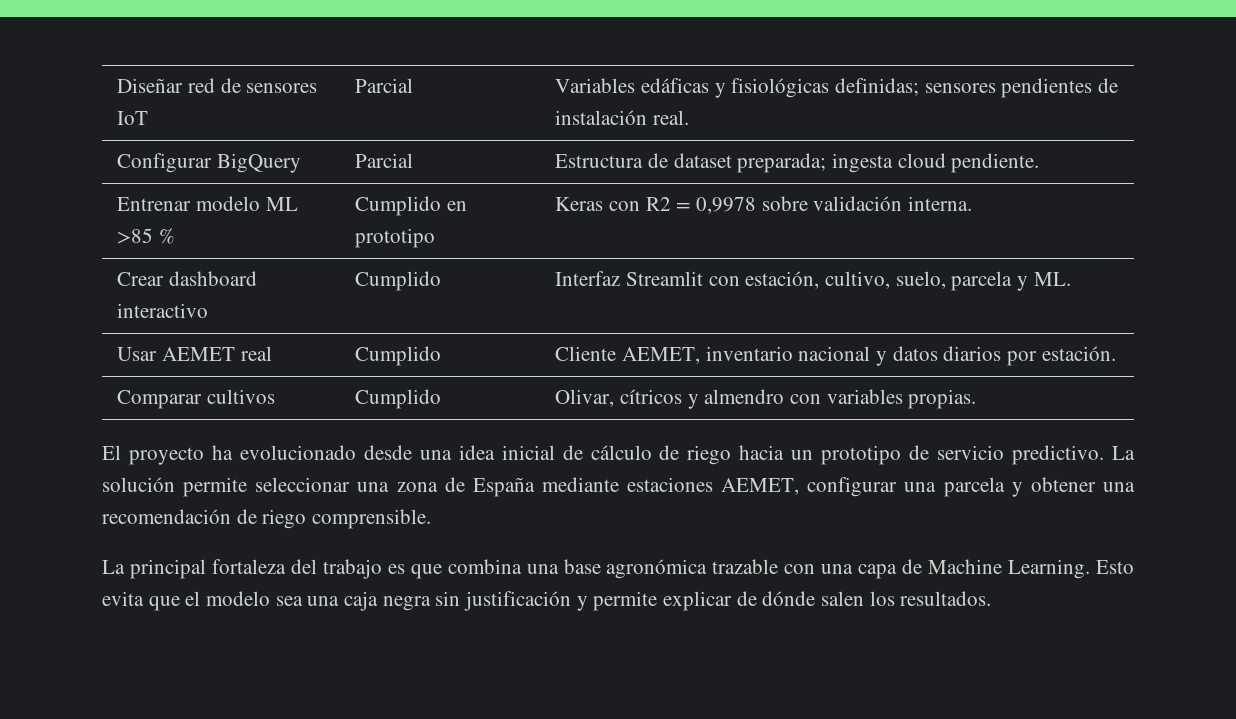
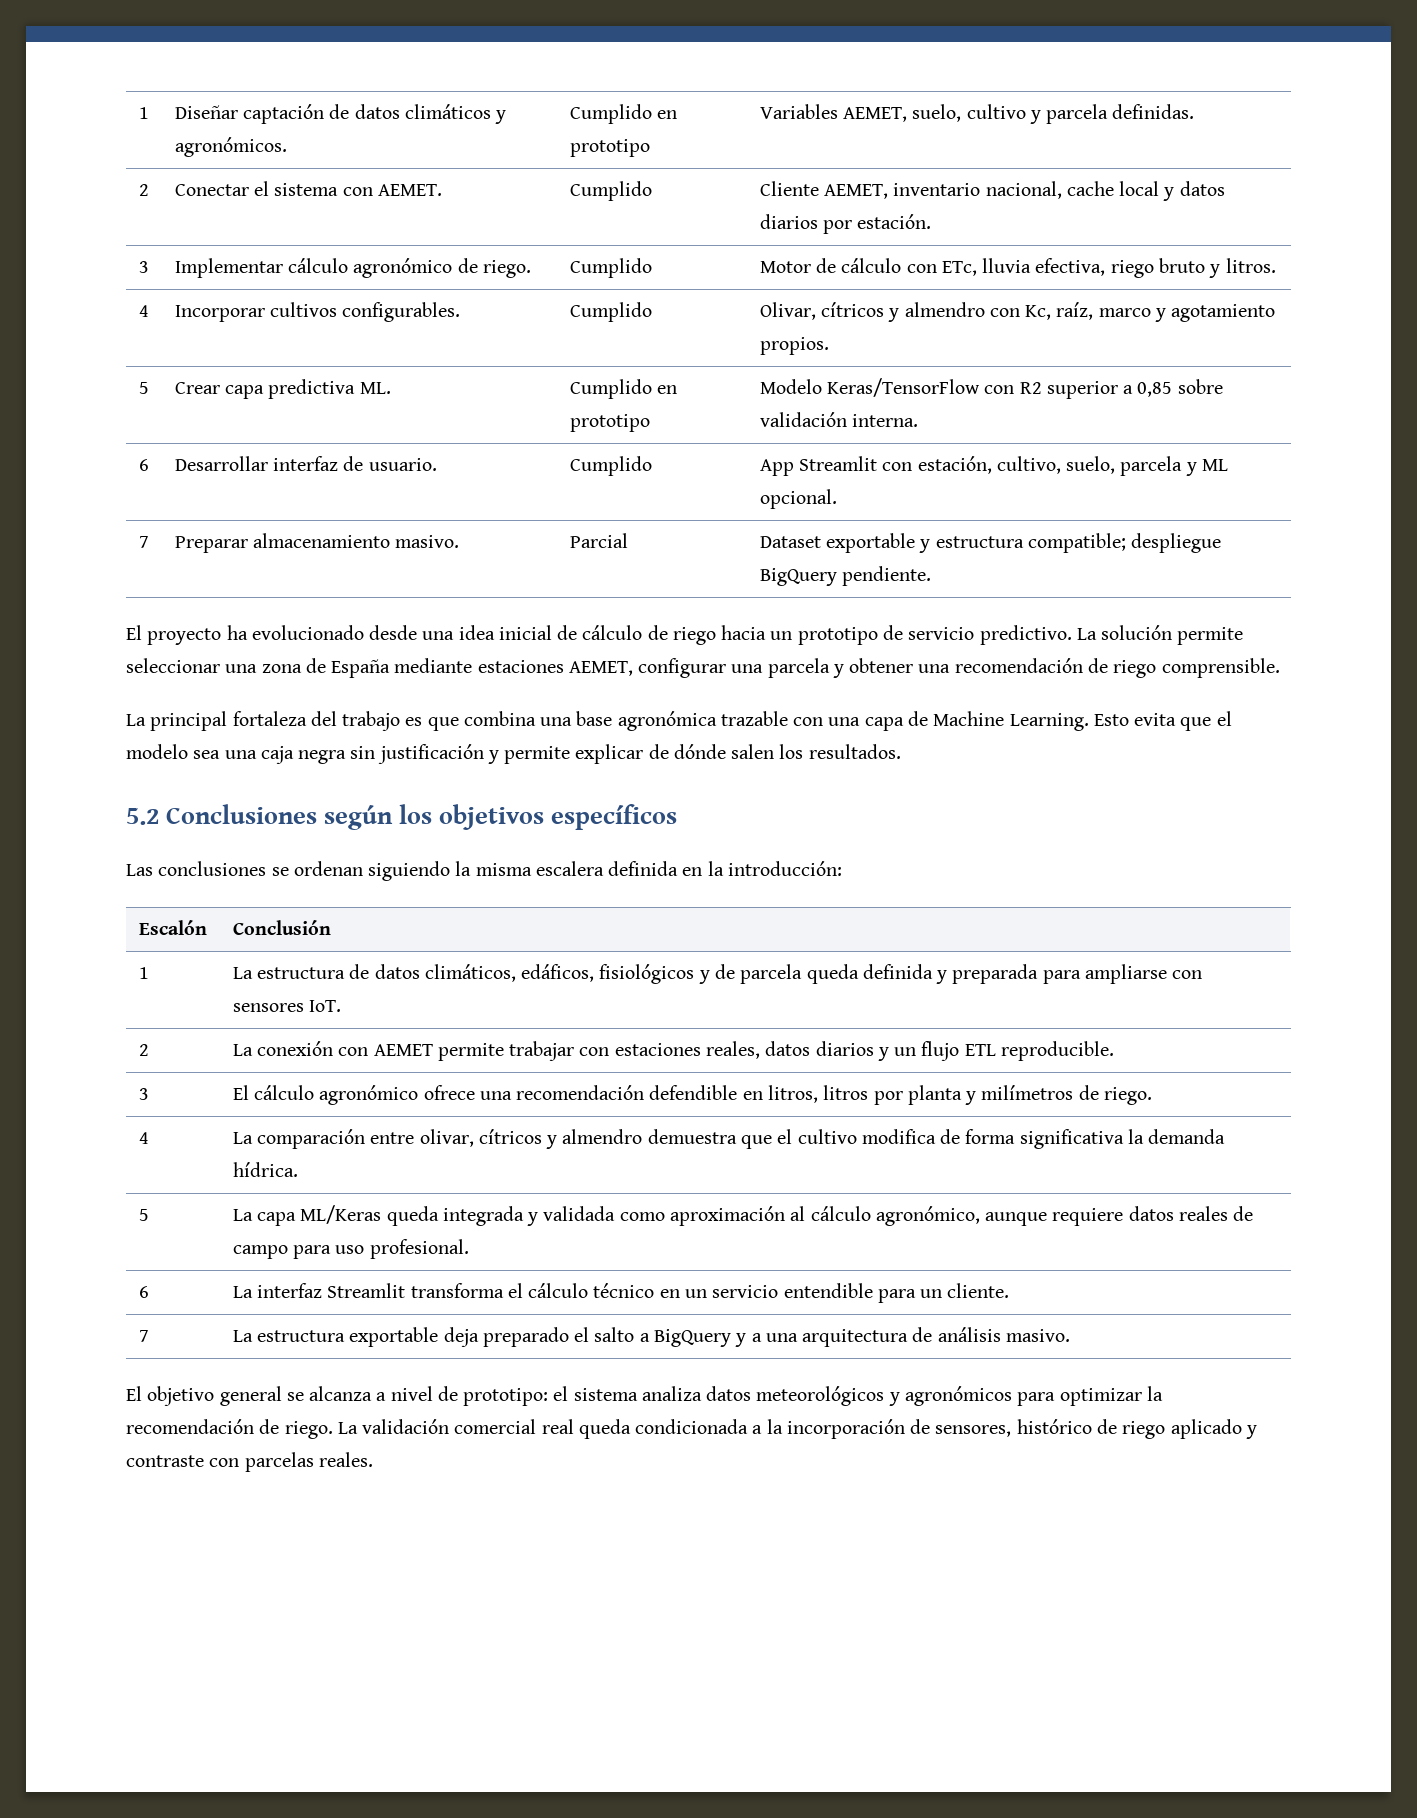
[117,78,318,93] [117,111,149,125] [355,78,414,93] [555,78,1118,98] [555,110,689,125] [117,153,301,173] [355,153,414,168] [555,153,1040,173] [117,196,298,211] [117,228,175,244] [355,196,467,216] [355,228,436,248] [555,196,972,214] [117,271,257,286] [117,303,209,318] [355,271,442,291] [555,271,1071,291] [117,346,272,361] Diseñar red de sensores IoT | Parcial | Variables edáficas y fisiológicas definidas; sensores pendientes de instalación real. // Configurar BigQuery | Parcial | Estructura de dataset preparada; ingesta cloud pendiente. // Entrenar modelo ML >85 % | Cumplido en prototipo | Keras con R2 = 0,9978 sobre validación interna. // Crear dashboard interactivo | Cumplido | Interfaz Streamlit con estación, cultivo, suelo, parcela y ML. // Usar AEMET real -> [138,107,149,119] [174,104,507,124] [174,137,287,157] [569,104,678,124] [569,139,650,157] [759,104,1195,124] [138,184,149,196] [174,181,442,196] 1 | Diseñar captación de datos climáticos y agronómicos. | Cumplido en prototipo | Variables AEMET, suelo, cultivo y parcela definidas. // 2 | Conectar el sistema con AEMET.
[798,346,871,361] nacional -> [985,181,1160,199] nacional, cache local
[117,390,203,409] Comparar -> [138,261,149,273] [174,258,531,278] [569,258,652,278] [759,258,1276,278] [138,305,149,317] [174,305,265,322] 3 | Implementar cálculo agronómico de riego. | Cumplido | Motor de cálculo con ETc, lluvia efectiva, riego bruto y litros. // 4 | Incorporar
(275, 396) none -> [342,302,461,322] configurables.
[826,389,977,409] variables propias. -> [1025,302,1276,322] [759,337,829,355] [138,382,149,394] [174,379,391,399] [569,379,678,399] [569,414,650,432] [759,378,1223,399] [759,412,919,427] [138,459,149,471] [174,456,437,471] [569,456,652,476] [759,456,1228,476] [759,489,837,509] [138,536,149,548] [174,533,460,553] [569,533,628,548] [759,533,1222,553] [759,566,932,586] Kc, raíz, marco y agotamiento propios. // 5 | Crear capa predictiva ML. | Cumplido en prototipo | Modelo Keras/TensorFlow con R2 superior a 0,85 sobre validación interna. // 6 | Desarrollar interfaz de usuario. | Cumplido | App Streamlit con estación, cultivo, suelo, parcela y ML opcional. // 7 | Preparar almacenamiento masivo. | Parcial | Dataset exportable y estructura compatible; despliegue BigQuery pendiente.
(992, 598) none -> [126,804,678,830] [126,861,842,881] [138,920,207,935] [232,920,331,935] [138,967,149,979] [232,964,1203,984] [232,1000,342,1012] [138,1044,149,1056] [232,1041,1114,1061] [138,1088,149,1100] [232,1085,1152,1105] [138,1132,149,1144] [232,1129,1226,1149] [232,1162,298,1177] [138,1209,149,1221] [232,1205,1254,1226] [232,1239,469,1259] [138,1286,149,1298] [232,1283,1010,1303] [138,1330,149,1342] [232,1327,1070,1347] [126,1386,1163,1406] [126,1419,1257,1439] [126,1452,373,1472] // 5.2 Conclusiones según los objetivos específicos // Las conclusiones se ordenan siguiendo la misma escalera definida en la introducción: // Escalón | Conclusión // 1 | La estructura de datos climáticos, edáficos, fisiológicos y de parcela queda definida y preparada para ampliarse con sensores IoT. // 2 | La conexión con AEMET permite trabajar con estaciones reales, datos diarios y un flujo ETL reproducible. // 3 | El cálculo agronómico ofrece una recomendación defendible en litros, litros por planta y milímetros de riego. // 4 | La comparación entre olivar, cítricos y almendro demuestra que el cultivo modifica de forma significativa la demanda hídrica. // 5 | La capa ML/Keras queda integrada y validada como aproximación al cálculo agronómico, aunque requiere datos reales de campo para uso profesional. // 6 | La interfaz Streamlit transforma el cálculo técnico en un servicio entendible para un cliente. // 7 | La estructura exportable deja preparado el salto a BigQuery y a una arquitectura de análisis masivo. // El objetivo general se alcanza a nivel de prototipo: el sistema analiza datos meteorológicos y agronómicos para optimizar la recomendación de riego. La validación comercial real queda condicionada a la incorporación de sensores, histórico de riego aplicado y contraste con parcelas reales.

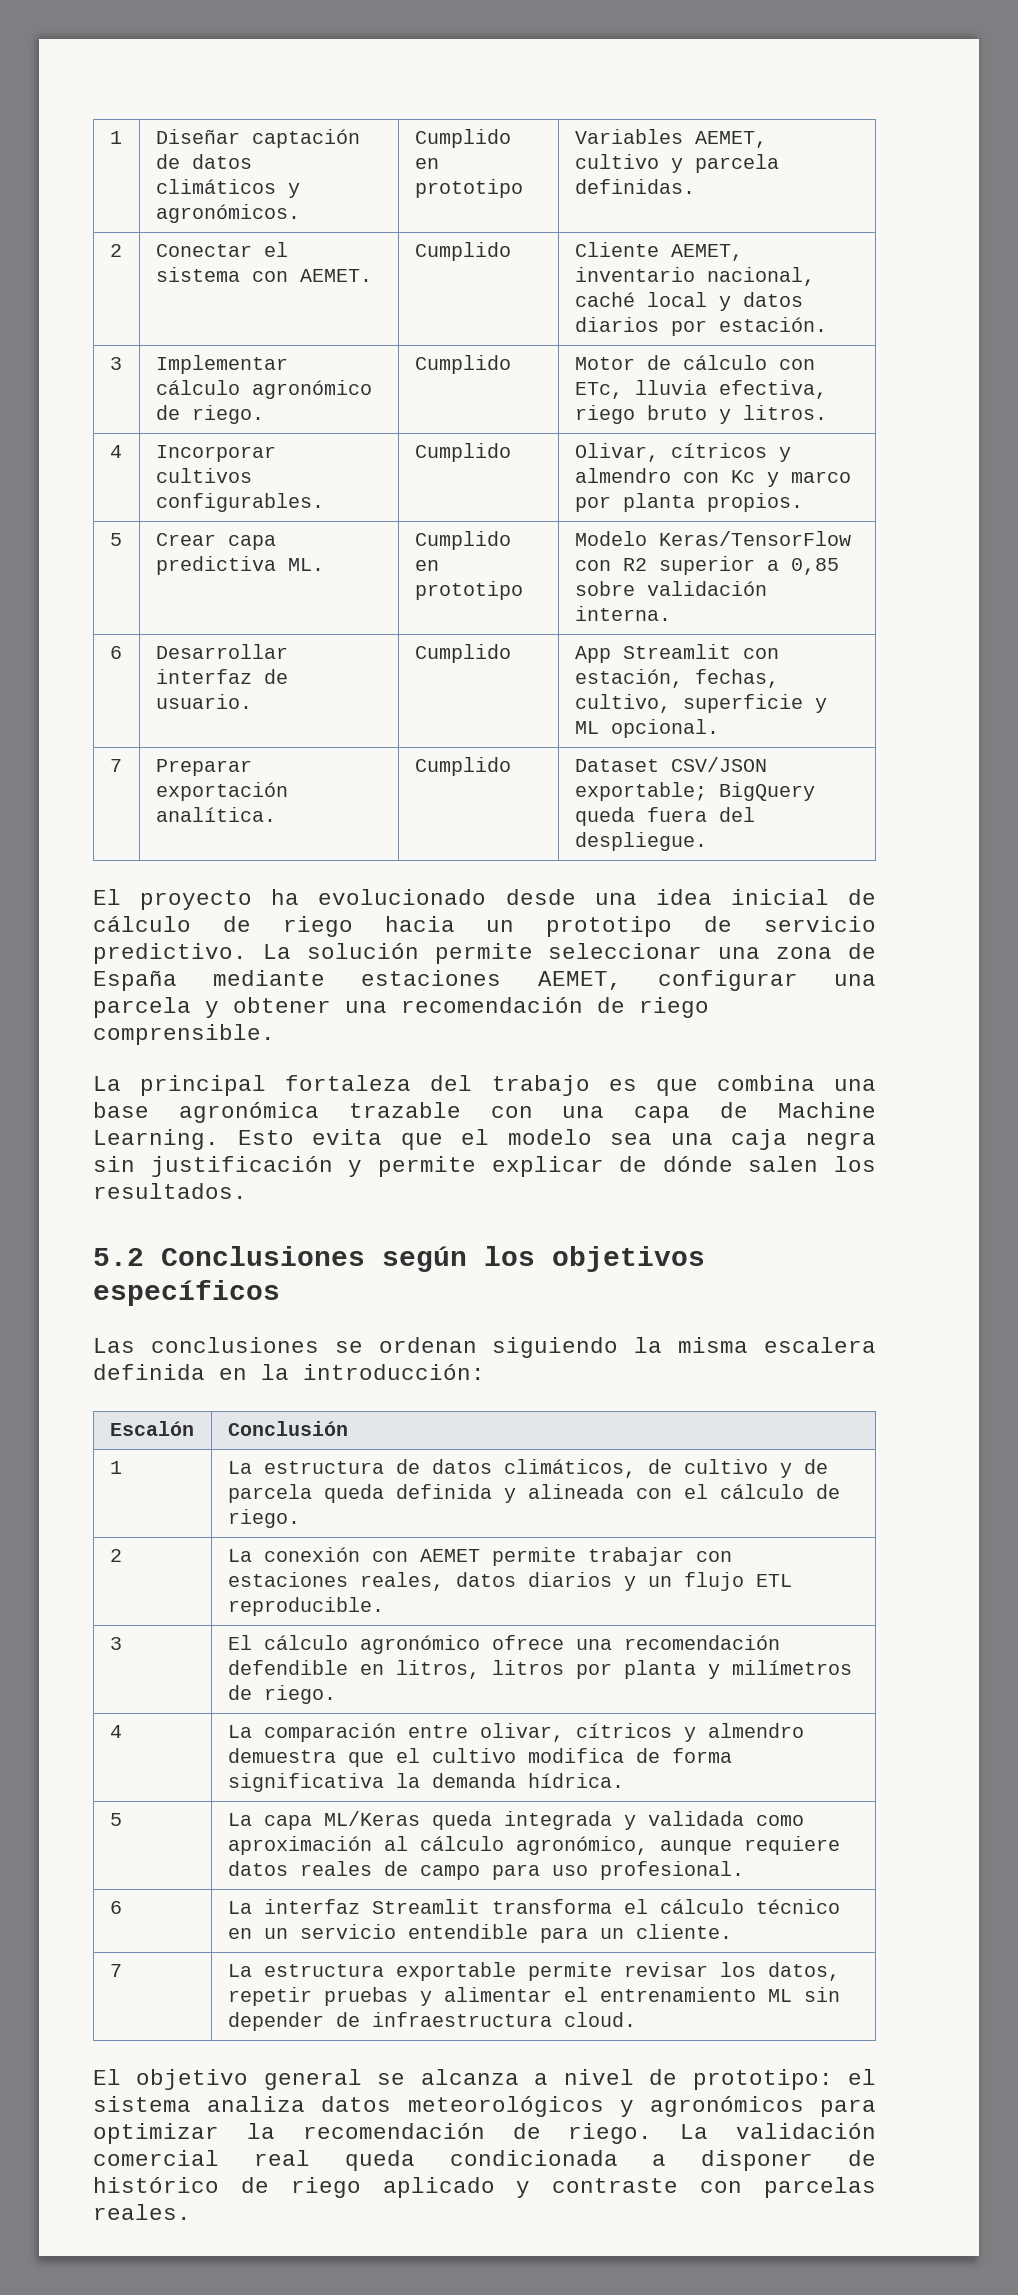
[912,104,962,122] suelo, -> (767, 139) none
[1066,181,1114,196] cache -> [574,292,635,307] caché
[1025,302,1276,322] Kc, raíz, marco y agotamiento -> [730,470,851,487] [574,493,695,512] Kc y marco por planta
[996,456,1183,476] cultivo, suelo, parcela -> [694,669,779,688] [574,694,803,713] fechas, cultivo, superficie
[253,533,460,548] [569,533,628,548] [759,533,1222,553] [759,566,932,586] almacenamiento masivo. | Parcial | Dataset exportable y estructura compatible; despliegue BigQuery pendiente. -> [155,782,288,801] [155,807,276,822] [414,757,511,776] [574,757,767,772] [574,782,815,801] [574,807,755,826] [574,832,707,851] exportación analítica. | Cumplido | Dataset CSV/JSON exportable; BigQuery queda fuera del despliegue.
[521,964,695,984] edáficos, fisiológicos -> [647,1459,768,1474] de cultivo
[952,964,1203,984] [232,1000,342,1012] preparada para ampliarse con sensores IoT. -> [527,1484,840,1499] [227,1509,300,1528] alineada con el cálculo de riego.
[443,1327,1070,1347] deja preparado el salto a BigQuery y a una arquitectura de análisis masivo. -> [527,1962,840,1981] [227,1987,840,2006] [227,2012,636,2031] permite revisar los datos, repetir pruebas y alimentar el entrenamiento ML sin depender de infraestructura cloud.
[766,1419,1012,1439] la incorporación de sensores, -> [701,2150,877,2171] disponer de

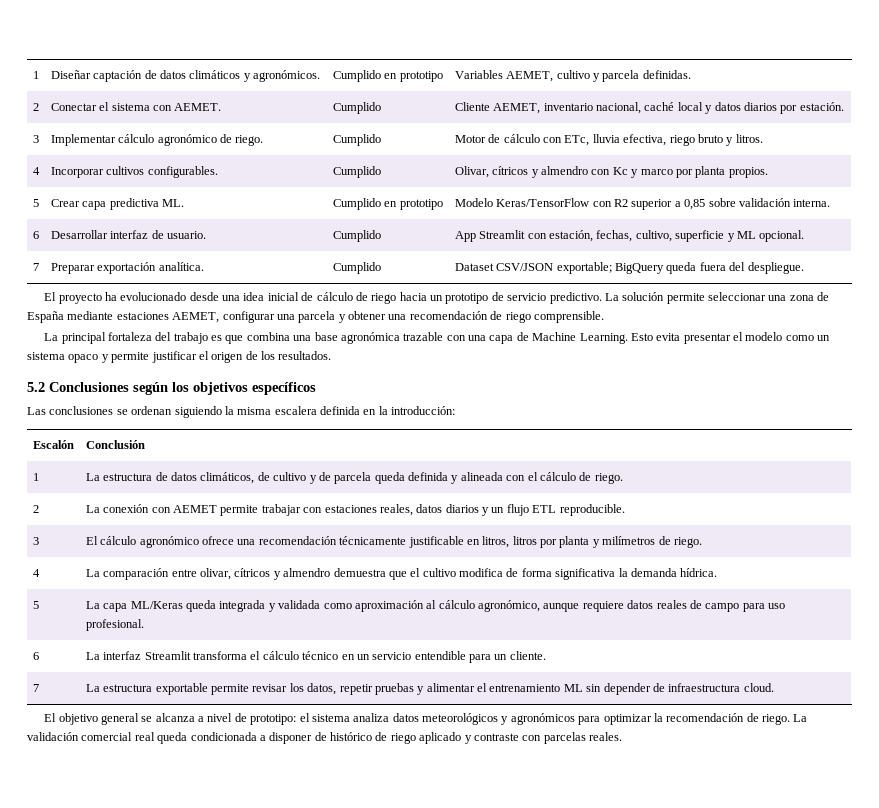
[400,1133,443,1150] que -> [683,333,731,344] presentar
[610,1129,876,1150] [93,1156,819,1177] sea una caja negra sin justificación y permite explicar de dónde salen -> [785,335,831,341] [27,351,258,363] como un sistema opaco y permite justificar el origen de
[227,1660,348,1675] defendible -> [339,536,464,548] técnicamente justificable

